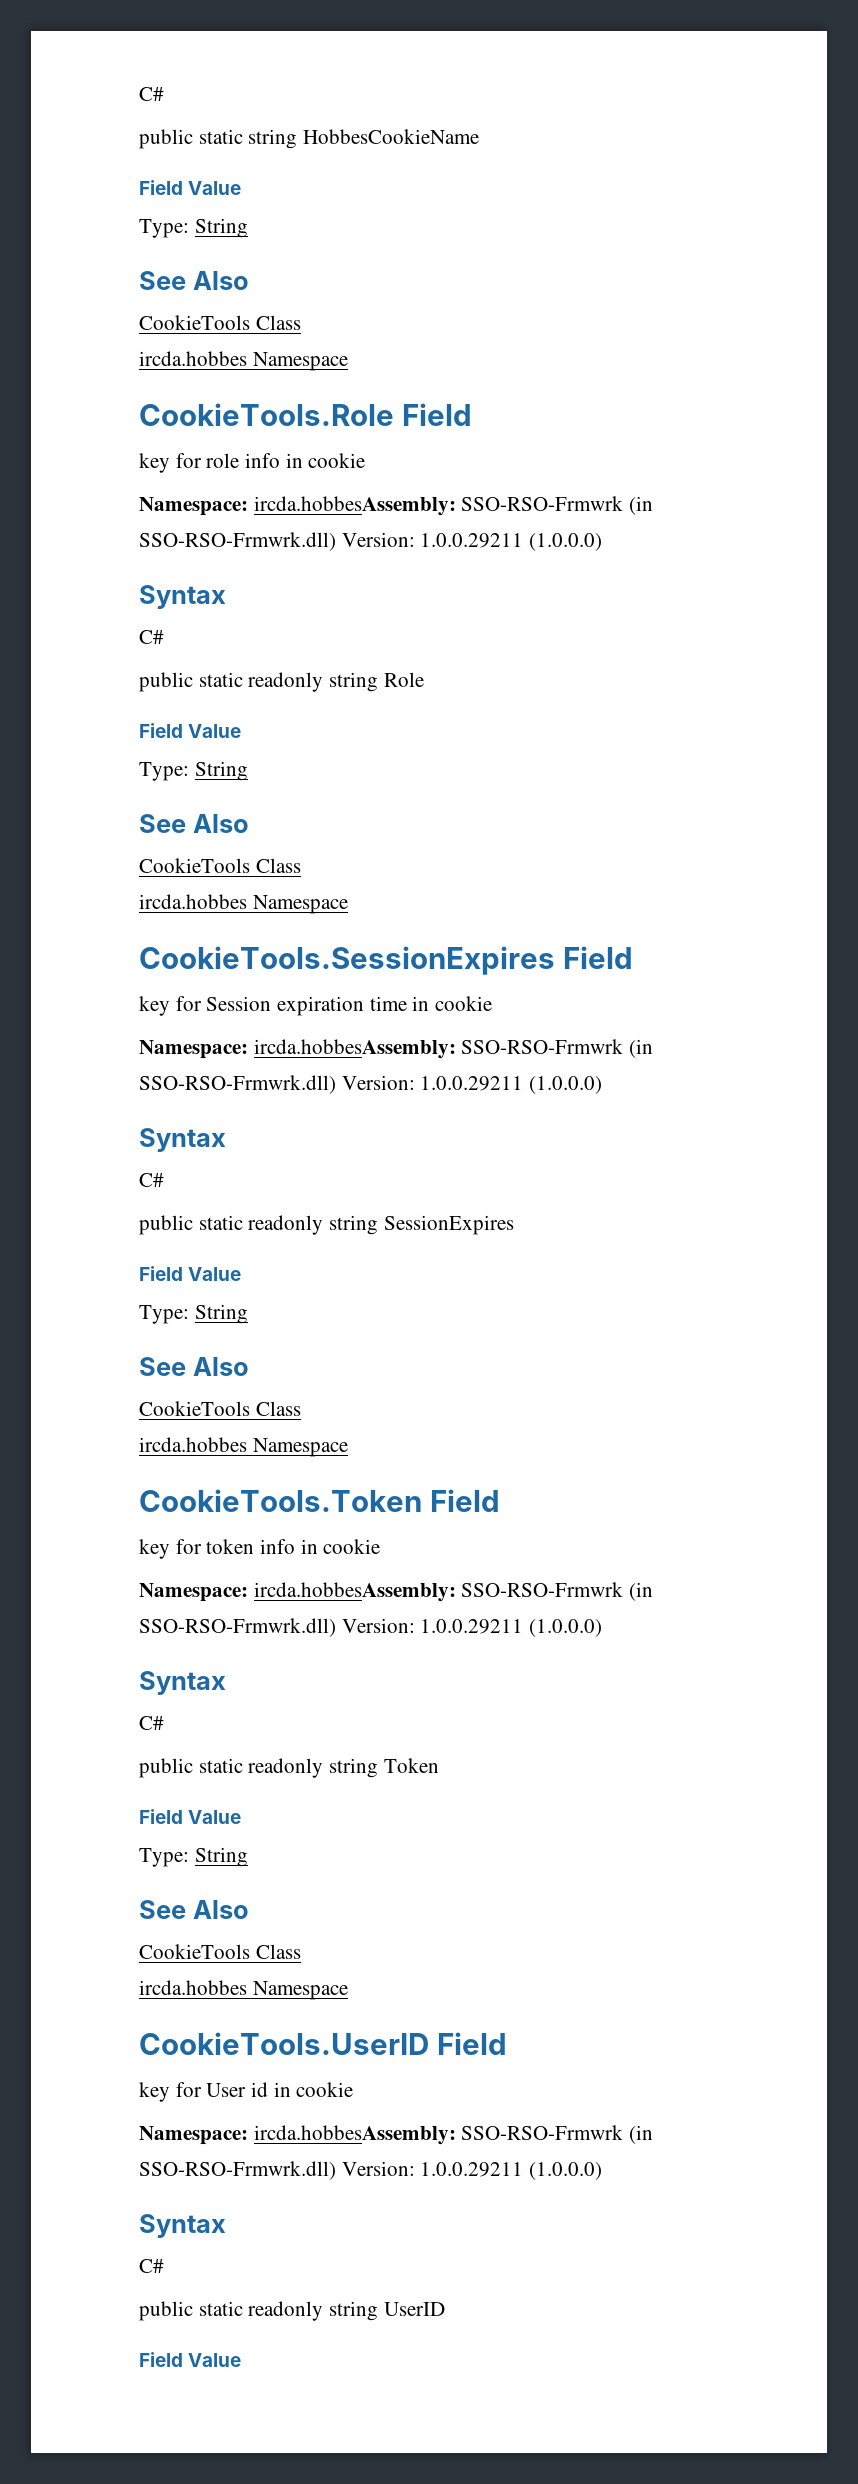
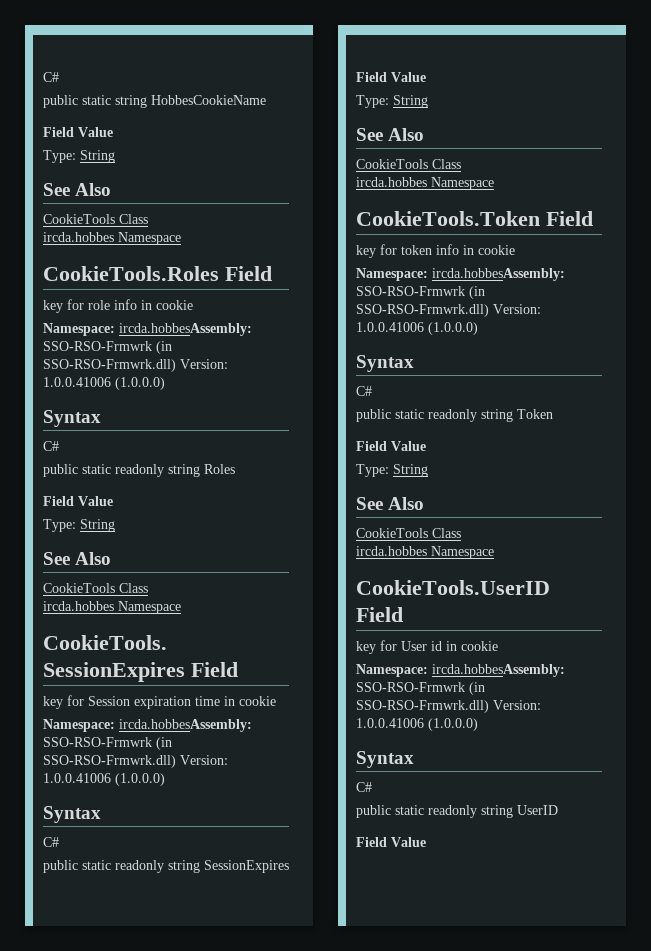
[139,403,394,426] CookieTools.Role -> [43,266,219,281] CookieTools.Roles
[420,533,603,551] [139,585,226,609] [139,630,164,644] [139,672,424,692] 1.0.0.29211 (1.0.0.0) // Syntax // C# // public static readonly string Role -> [43,377,165,390] [43,410,101,427] [43,441,59,451] [43,464,235,477] 1.0.0.41006 (1.0.0.0) // Syntax // C# // public static readonly string Roles
[420,1076,524,1091] 1.0.0.29211 -> [43,773,111,783] 1.0.0.41006
[420,1619,524,1634] 1.0.0.29211 -> [356,322,424,332] 1.0.0.41006
[420,2162,524,2177] 1.0.0.29211 -> [356,718,424,728] 1.0.0.41006

